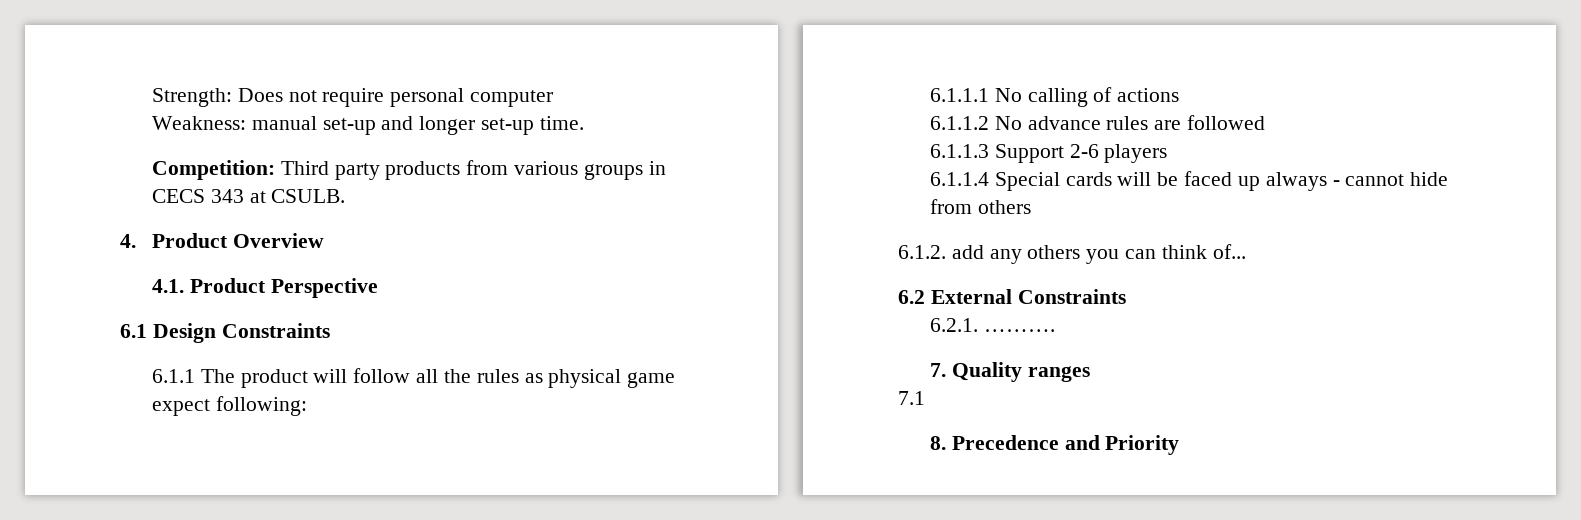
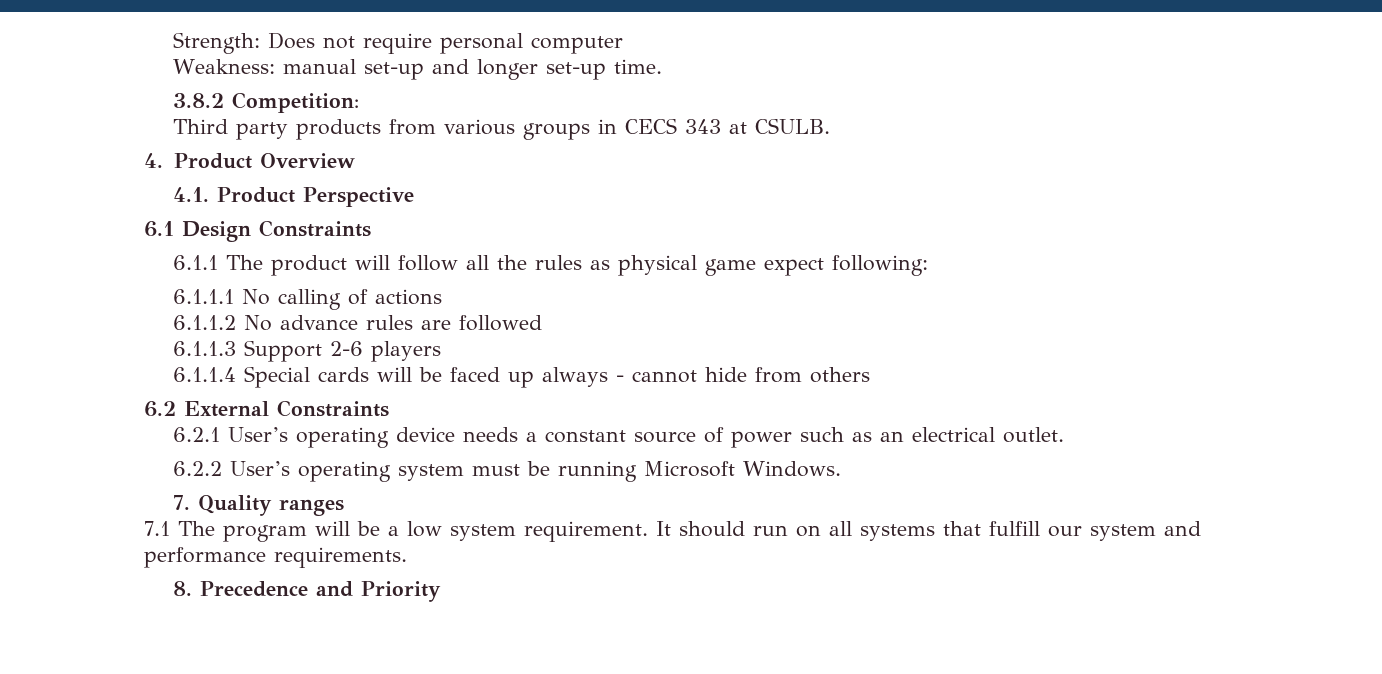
(584, 123) none -> [172,93,224,108] 3.8.2
(276, 170) none -> (359, 102) //
[898,244,1246,264] [898,289,1126,304] [930,318,1055,332] [930,362,1090,382] [898,391,926,405] 6.1.2. add any others you can think of... // 6.2 External Constraints // 6.2.1. ………. // 7. Quality ranges // 7.1 -> [143,400,389,417] [172,427,1064,448] [172,461,841,482] [172,495,344,516] [143,521,1201,542] [143,547,407,568] 6.2 External Constraints // 6.2.1 User’s operating device needs a constant source of power such as an electrical outlet. // 6.2.2 User’s operating system must be running Microsoft Windows. // 7. Quality ranges // 7.1 The program will be a low system requirement. It should run on all systems that fulfill our system and performance requirements.

